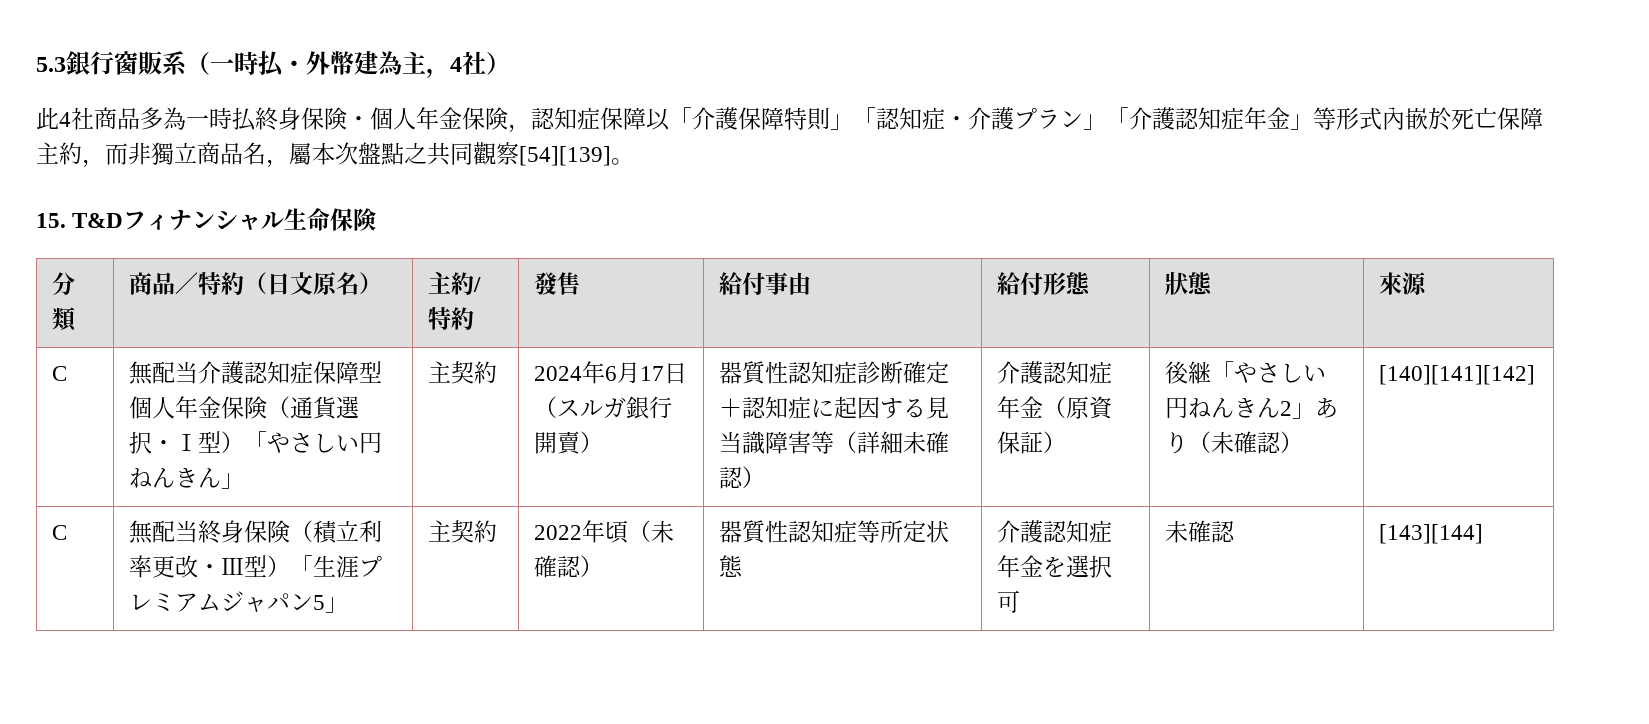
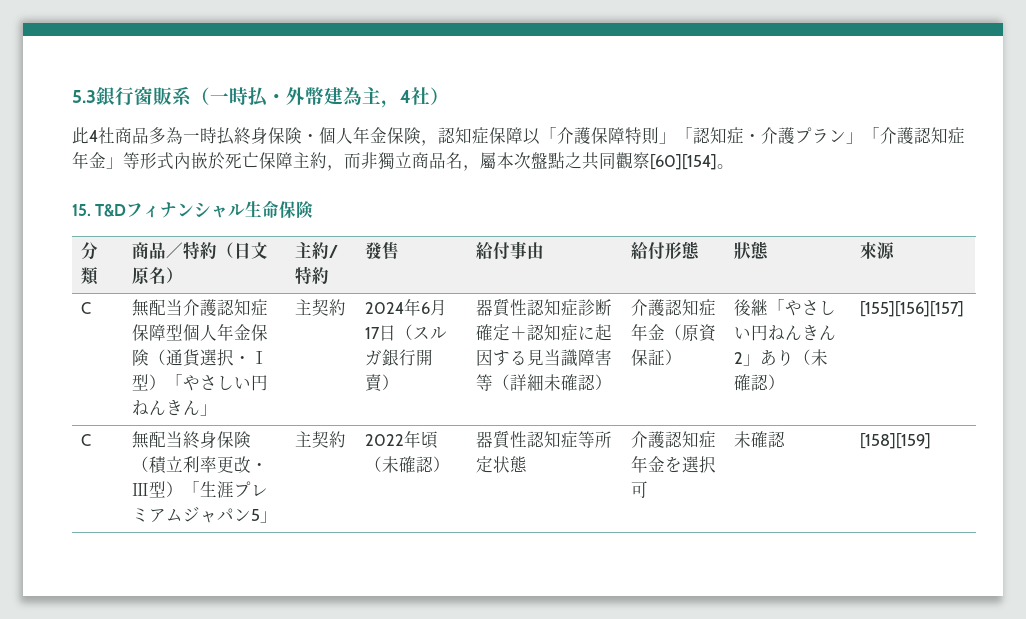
[519,146,611,166] [54][139] -> [650,154,717,170] [60][154]
[1379,365,1536,385] [140][141][142] -> [860,301,965,317] [155][156][157]
[1379,524,1484,544] [143][144] -> [860,433,932,449] [158][159]

